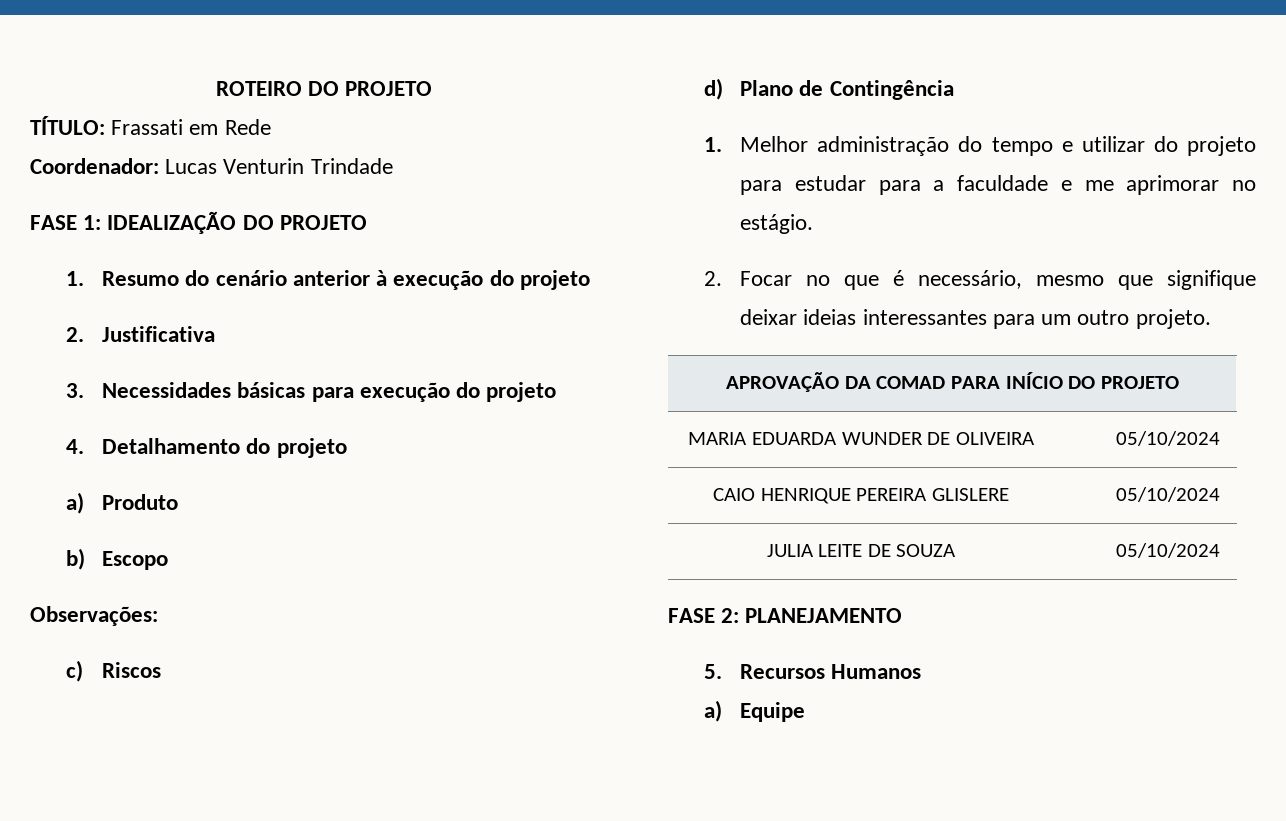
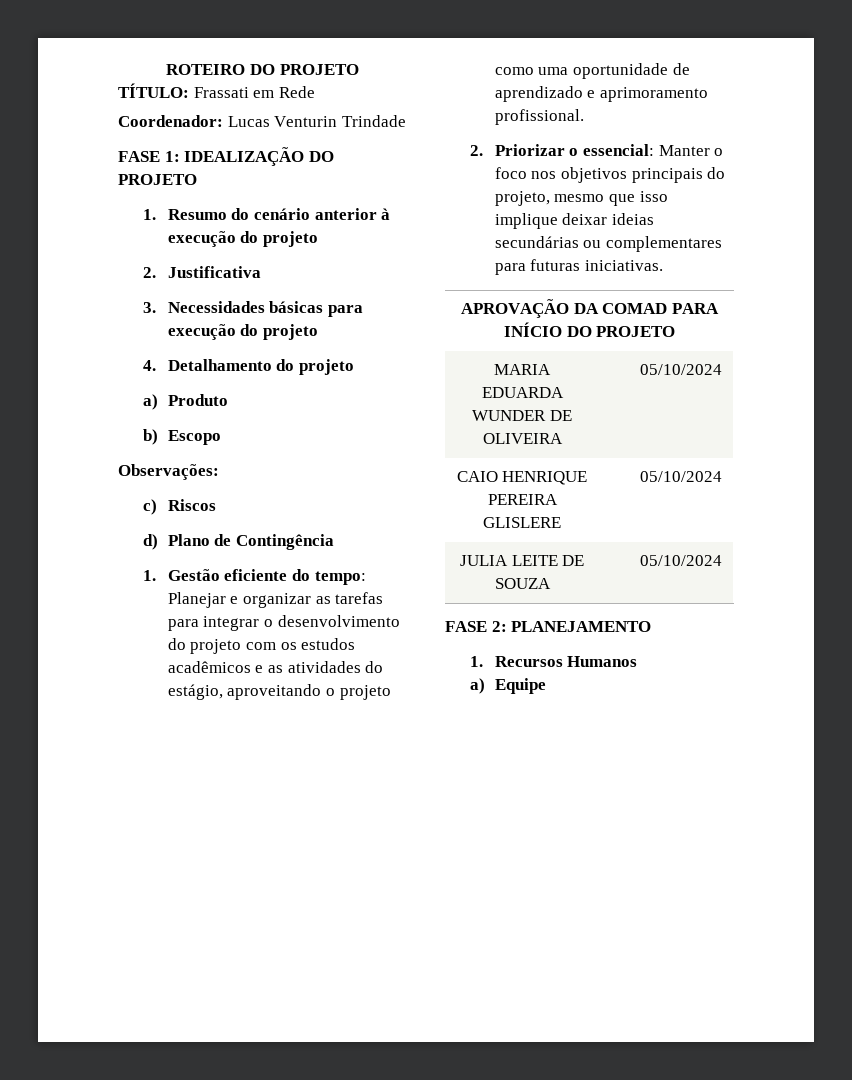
[740,136,1256,156] [740,175,1256,195] [740,214,814,234] [704,270,1256,290] [740,309,1211,329] Melhor administração do tempo e utilizar do projeto para estudar para a faculdade e me aprimorar no estágio. // 2. Focar no que é necessário, mesmo que signifique deixar ideias interessantes para um outro projeto. -> [167,569,366,585] [167,592,384,608] [167,615,400,631] [167,638,356,654] [167,661,384,673] [167,684,391,700] [494,63,690,79] [494,86,709,102] [494,109,584,125] [469,144,724,156] [494,167,726,183] [494,191,668,206] [494,213,655,229] [494,236,723,252] [494,259,664,275] Gestão eficiente do tempo: Planejar e organizar as tarefas para integrar o desenvolvimento do projeto com os estudos acadêmicos e as atividades do estágio, aproveitando o projeto como uma oportunidade de aprendizado e aprimoramento profissional. // 2. Priorizar o essencial: Manter o foco nos objetivos principais do projeto, mesmo que isso implique deixar ideias secundárias ou complementares para futuras iniciativas.
[704,664,723,679] 5. -> [469,656,483,667] 1.

